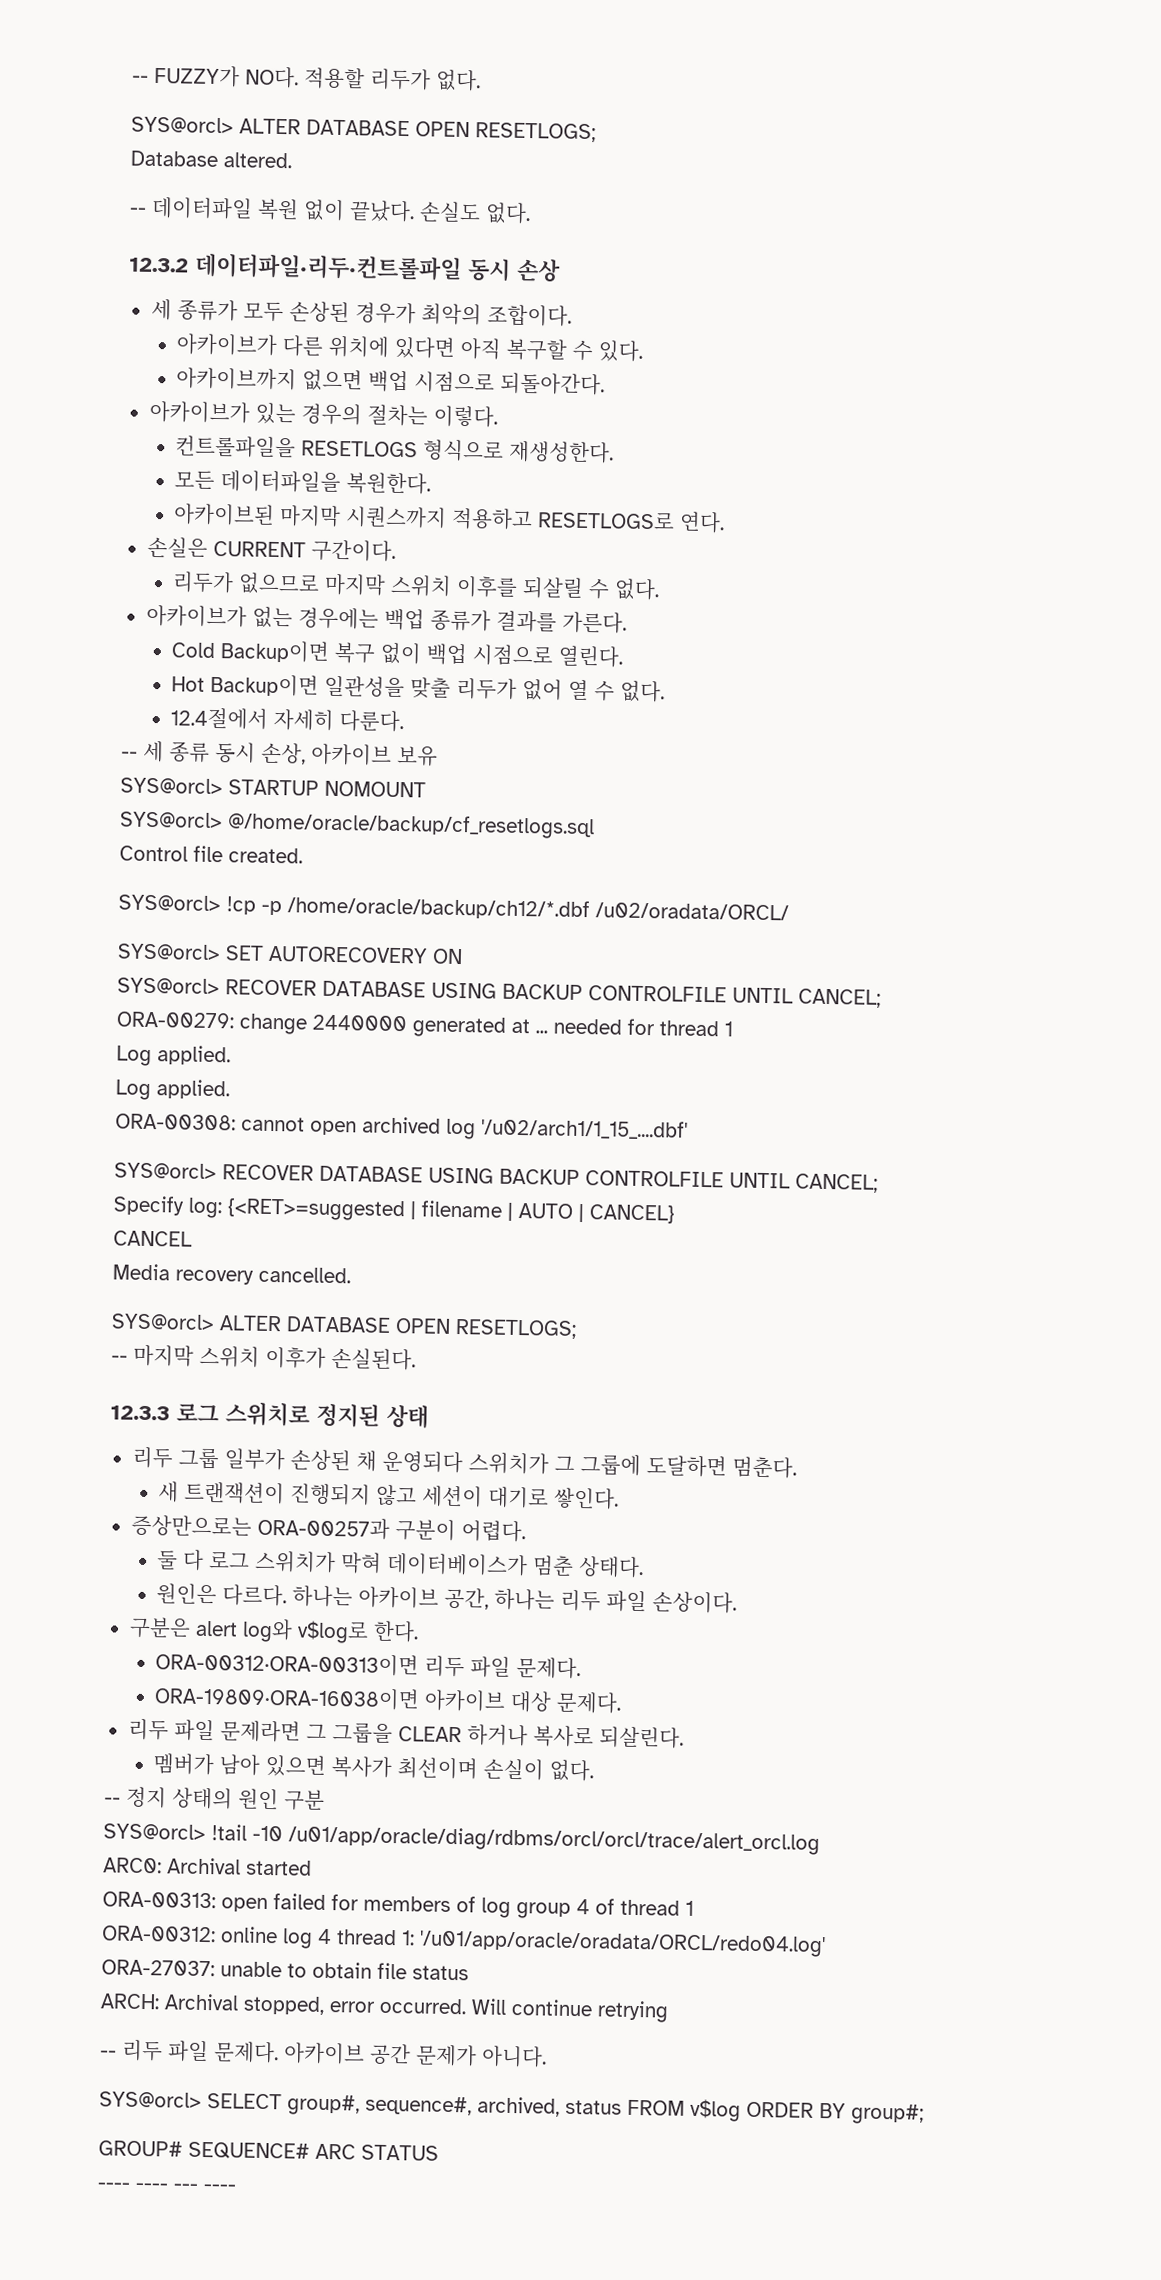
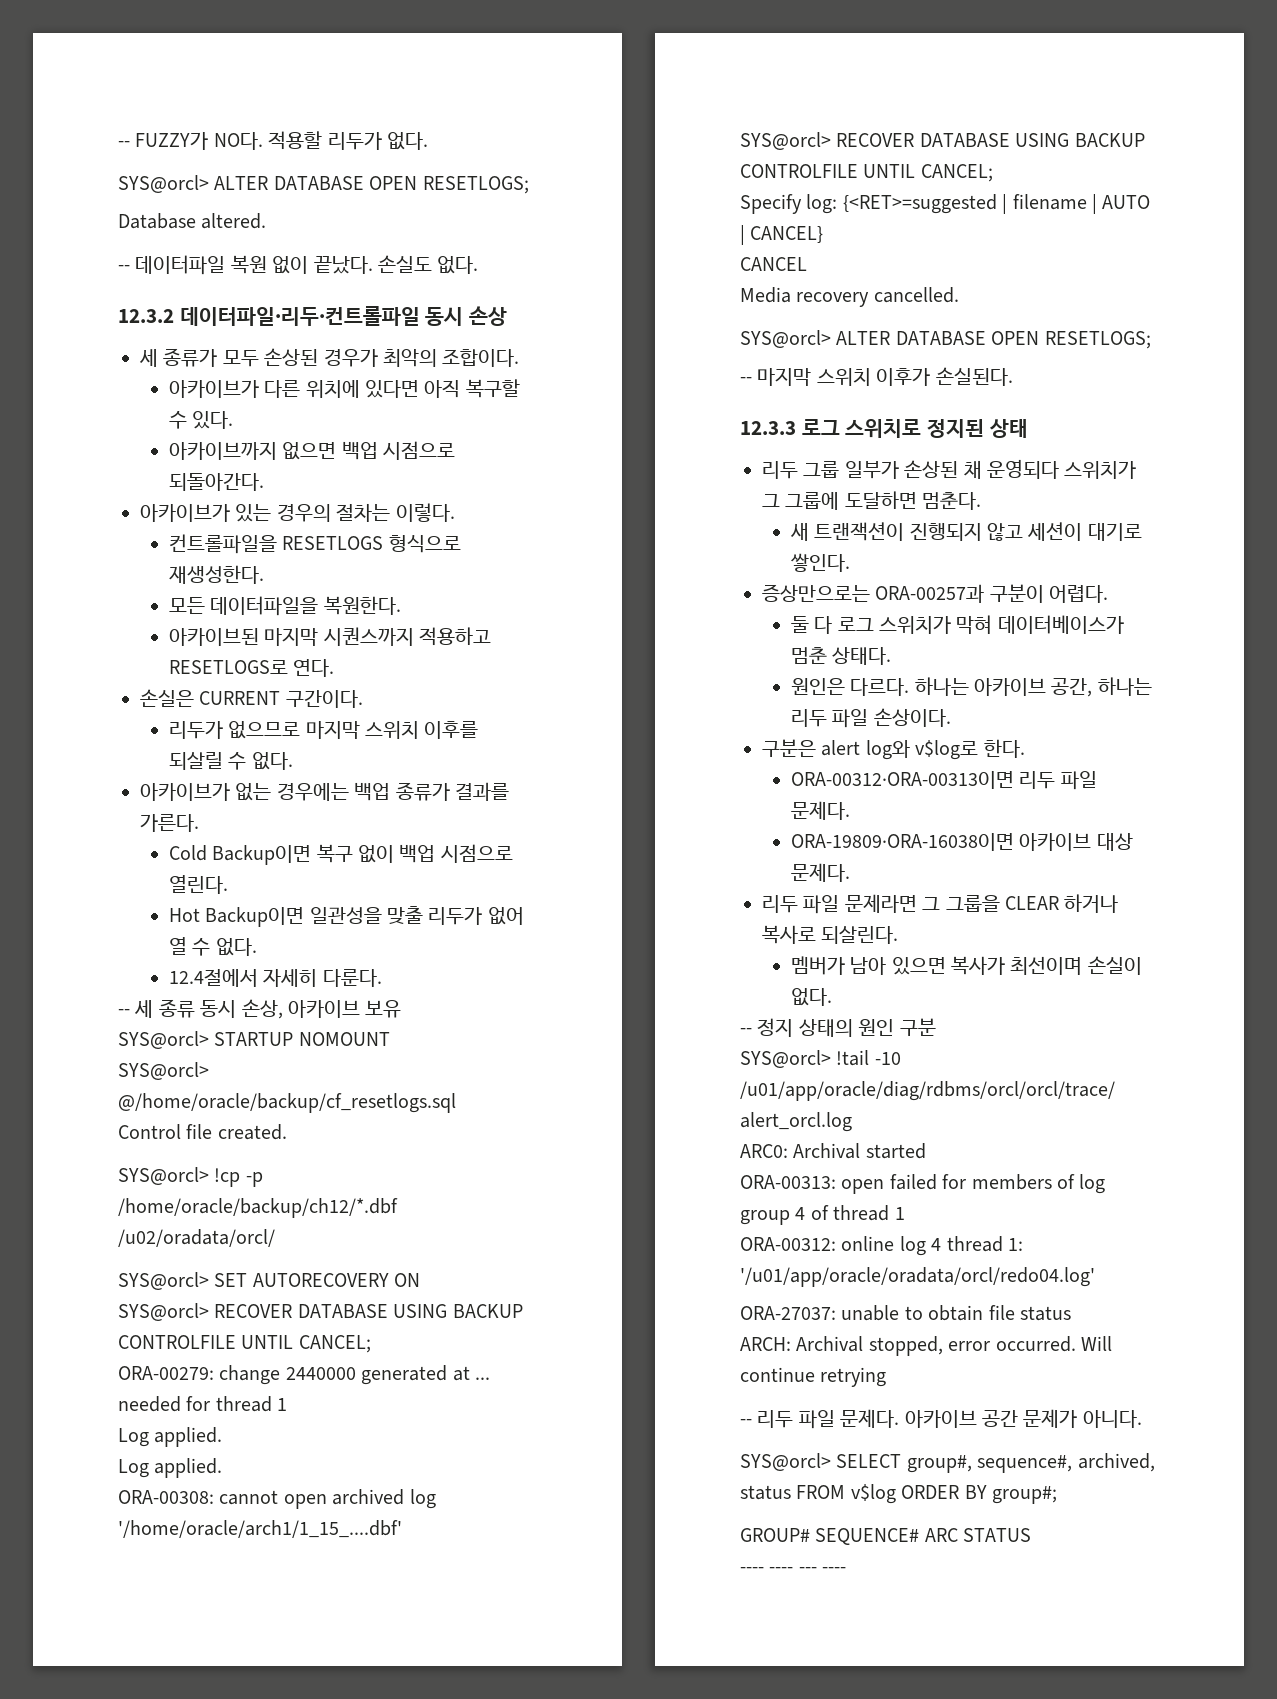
[595,902,789,921] /u02/oradata/ORCL/ -> [118,1229,275,1247] /u02/oradata/orcl/
[481,1118,688,1140] '/u02/arch1/1_15_....dbf' -> [118,1520,402,1538] '/home/oracle/arch1/1_15_....dbf'
[419,1930,826,1958] '/u01/app/oracle/oradata/ORCL/redo04.log' -> [740,1267,1095,1287] '/u01/app/oracle/oradata/orcl/redo04.log'

